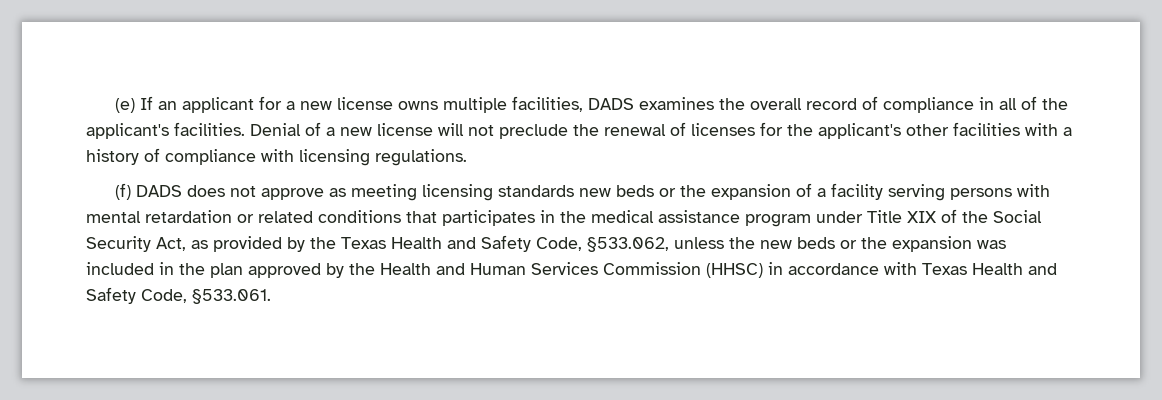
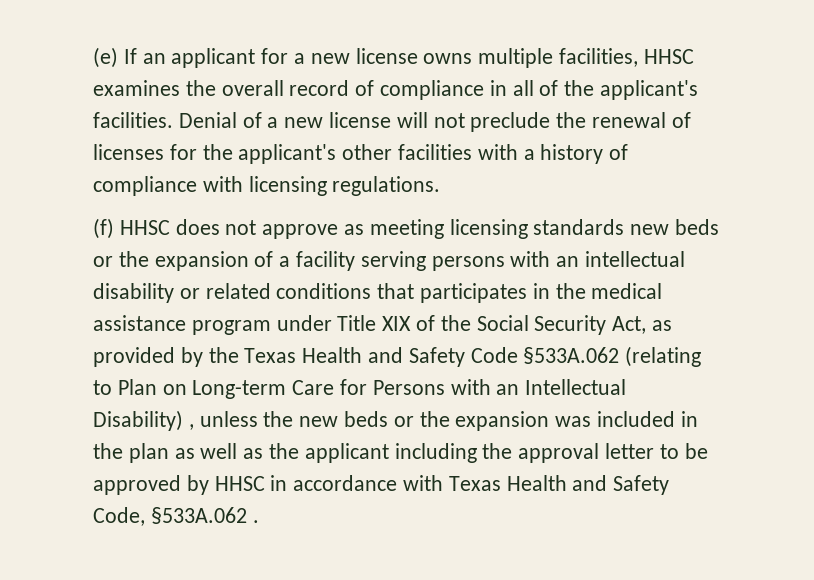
[588,98,635,110] DADS -> [643,49,694,64] HHSC
[136,185,183,197] DADS -> [119,220,170,235] HHSC
[86,210,232,223] mental retardation -> [556,251,686,267] [93,283,174,303] an intellectual disability
[536,237,669,252] Code, §533.062, -> [470,346,702,367] [93,379,627,399] [93,410,194,431] Code §533A.062 (relating to Plan on Long-term Care for Persons with an Intellectual Disability) ,
[248,262,763,278] approved by the Health and Human Services Commission (HHSC) -> [174,443,708,463] [93,475,265,495] as well as the applicant including the approval letter to be approved by HHSC
[192,289,271,304] §533.061. -> [150,507,259,524] §533A.062 .

